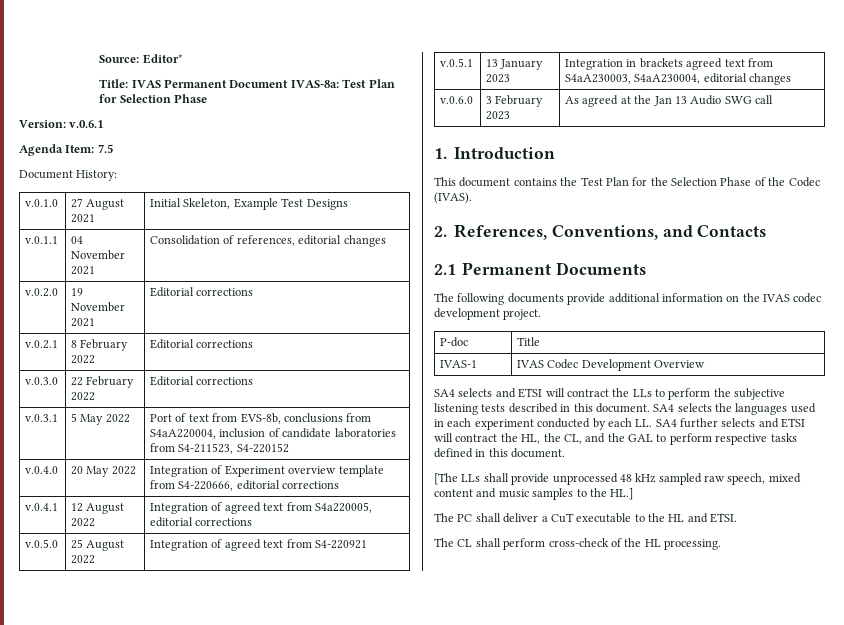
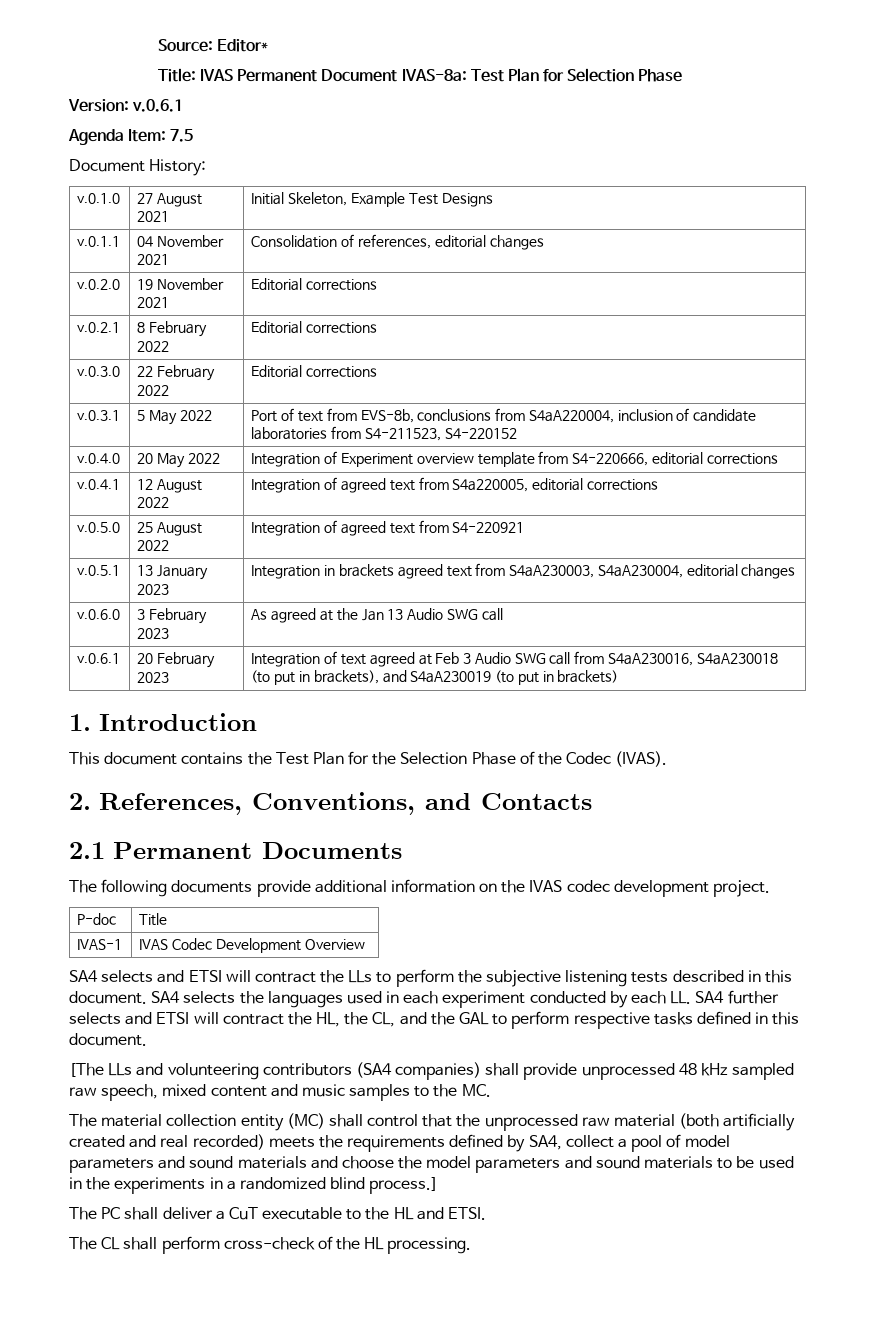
(774, 99) none -> [77,653,121,664] [137,652,216,668] [137,672,170,683] [251,651,778,667] [251,670,619,685] // v.0.6.1 | 20 February 2023 | Integration of text agreed at Feb 3 Audio SWG call from S4aA230016, S4aA230018 (to put in brackets), and S4aA230019 (to put in brackets)
(481, 478) none -> [136,1062,482,1080] and volunteering contributors (SA4 companies)
[610,488,634,500] HL.] -> [461,1084,491,1097] [69,1113,796,1131] [69,1134,730,1152] [69,1156,794,1173] [69,1177,439,1194] MC. // The material collection entity (MC) shall control that the unprocessed raw material (both artificially created and real recorded) meets the requirements defined by SA4, collect a pool of model parameters and sound materials and choose the model parameters and sound materials to be used in the experiments in a randomized blind process.]

